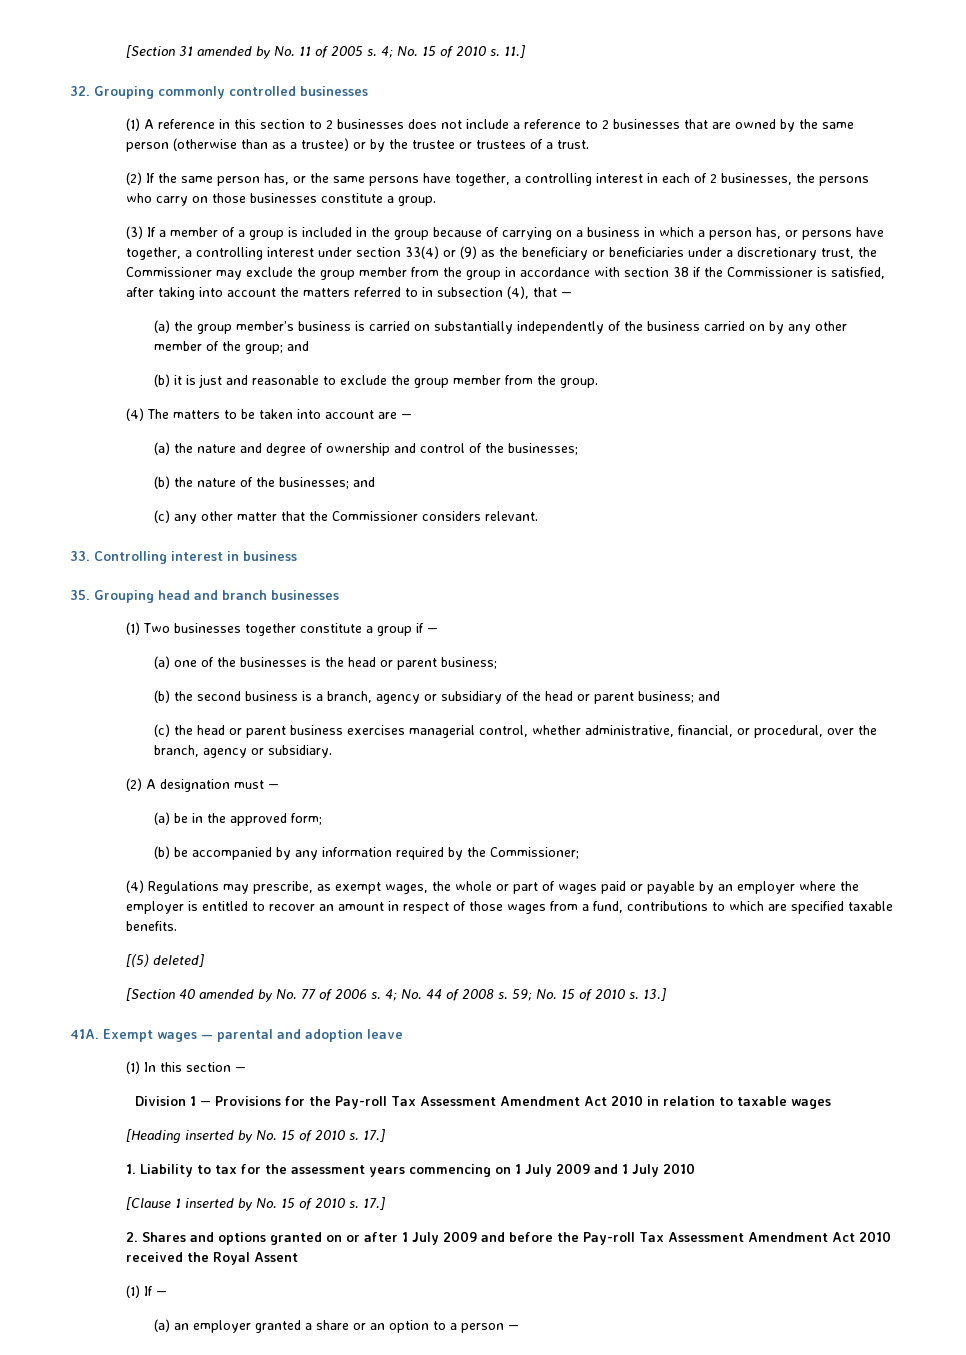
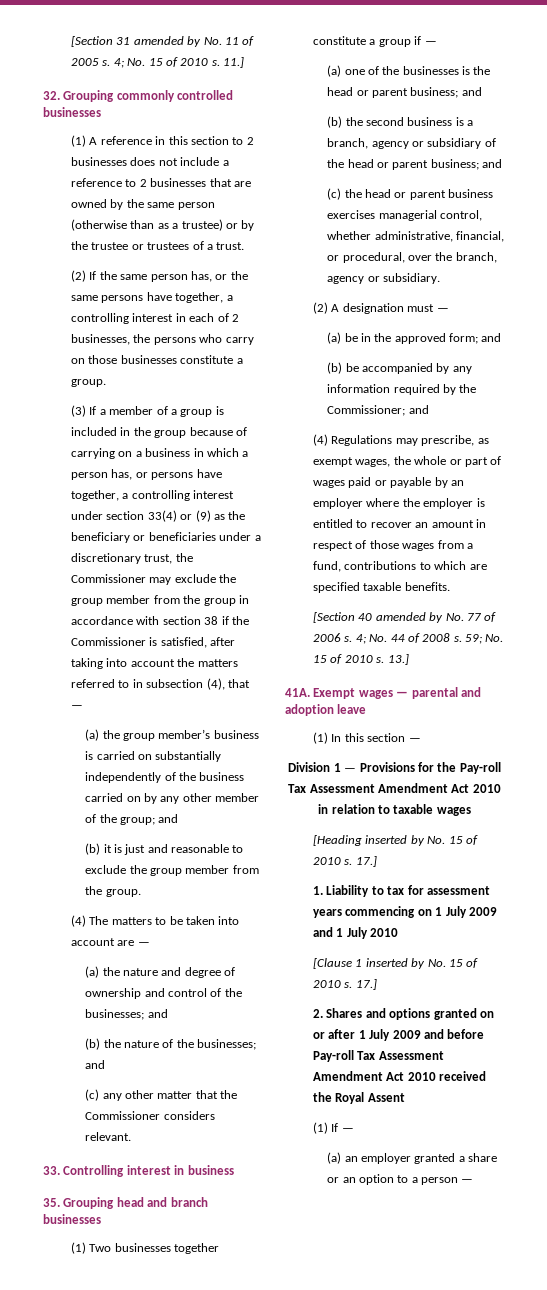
(578, 449) none -> [147,1009,168,1018] and
(497, 663) none -> [461,87,482,96] and
(322, 819) none -> [481,333,502,342] and
(579, 853) none -> [408,405,429,414] and
[125,954,204,967] // [(5) deleted] -> (450, 586) none
[264,1164,287,1174] the -> (424, 890) none
[556,1232,579,1242] the -> (485, 1034) none

